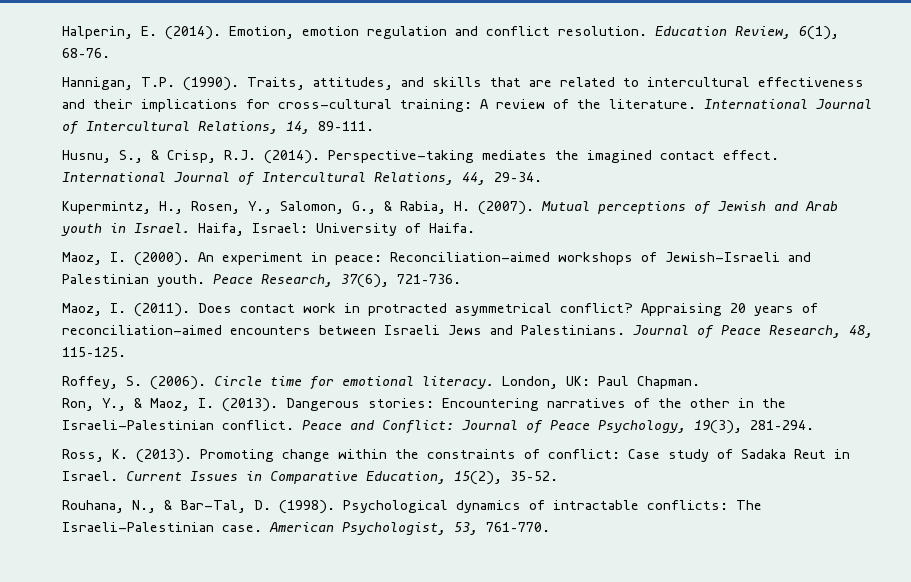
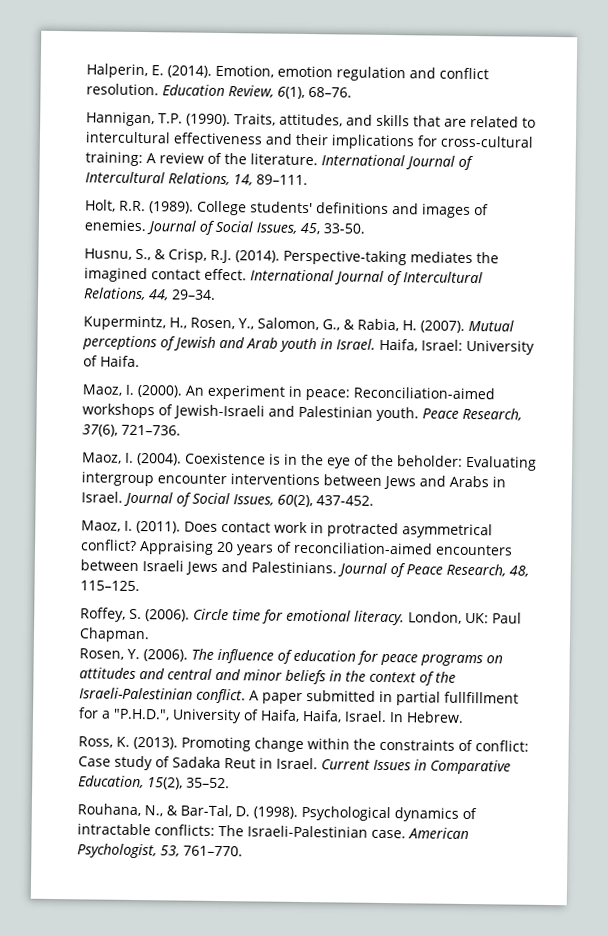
(374, 126) none -> [85,199,490,218] [84,219,366,235] // Holt, R.R. (1989). College students' definitions and images of enemies. Journal of Social Issues, 45, 33-50.
(461, 279) none -> [82,452,538,471] [81,471,507,490] [81,491,375,508] // Maoz, I. (2004). Coexistence is in the eye of the beholder: Evaluating intergroup encounter interventions between Jews and Arabs in Israel. Journal of Social Issues, 60(2), 437-452.
[61,398,786,412] [61,420,814,434] Ron, Y., & Maoz, I. (2013). Dangerous stories: Encountering narratives of the other in the Israeli-Palestinian conflict. Peace and Conflict: Journal of Peace Psychology, 19(3), 281–294. -> [79,648,504,667] [79,667,457,686] [79,687,520,706] [78,707,465,724] Rosen, Y. (2006). The influence of education for peace programs on attitudes and central and minor beliefs in the context of the Israeli-Palestinian conflict. A paper submitted in partial fullfillment for a "P.H.D.", University of Haifa, Haifa, Israel. In Hebrew.

